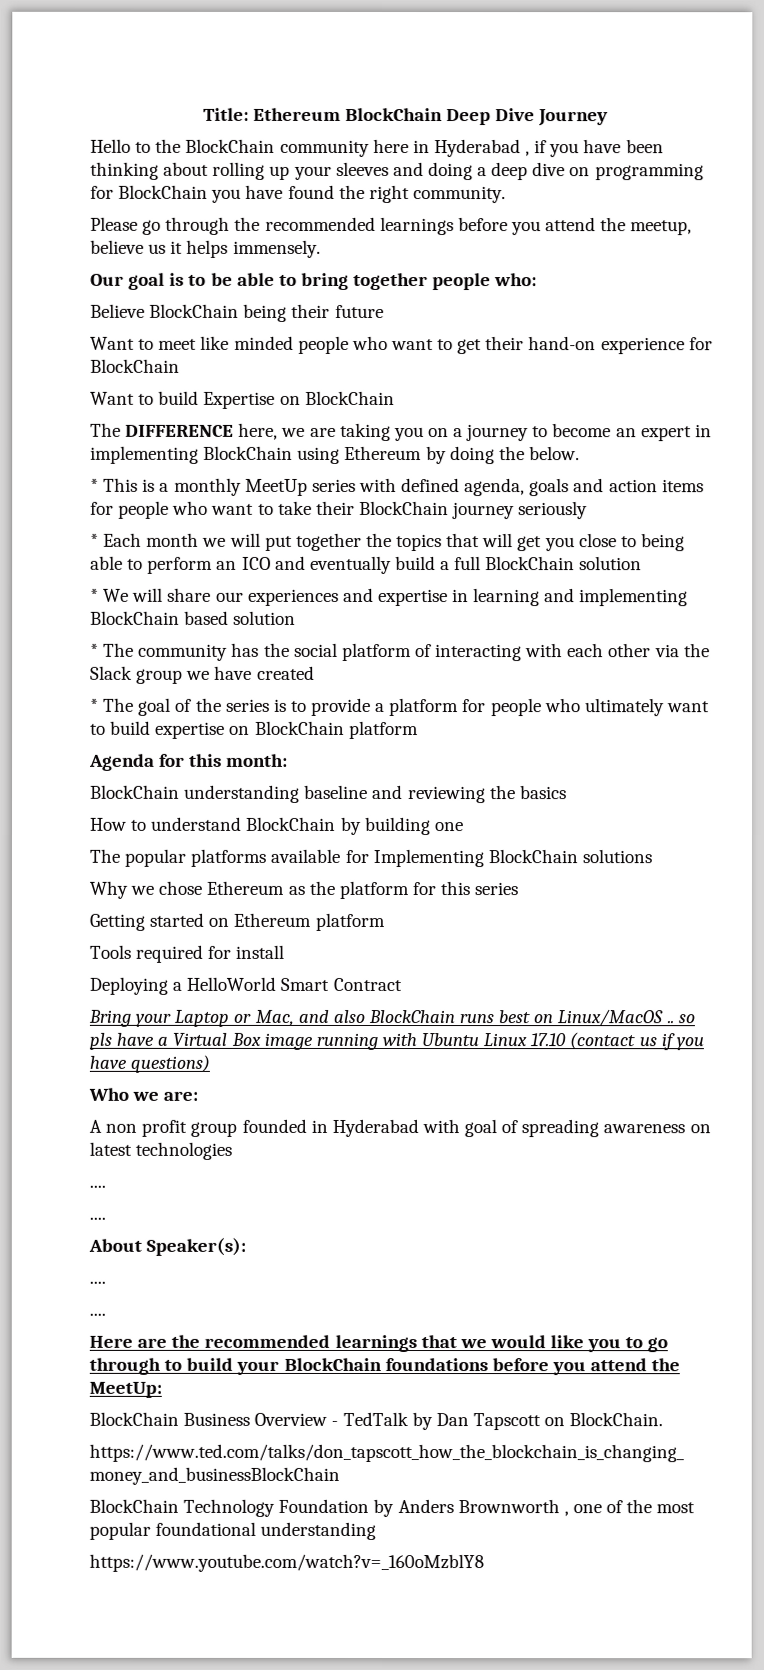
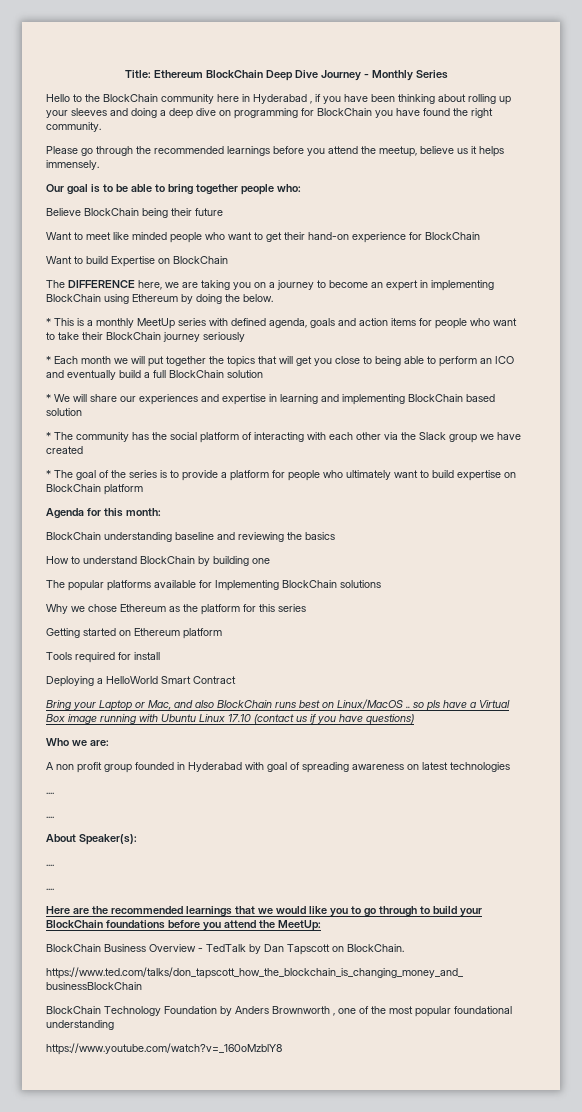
(609, 118) none -> [364,70,448,81] - Monthly Series

